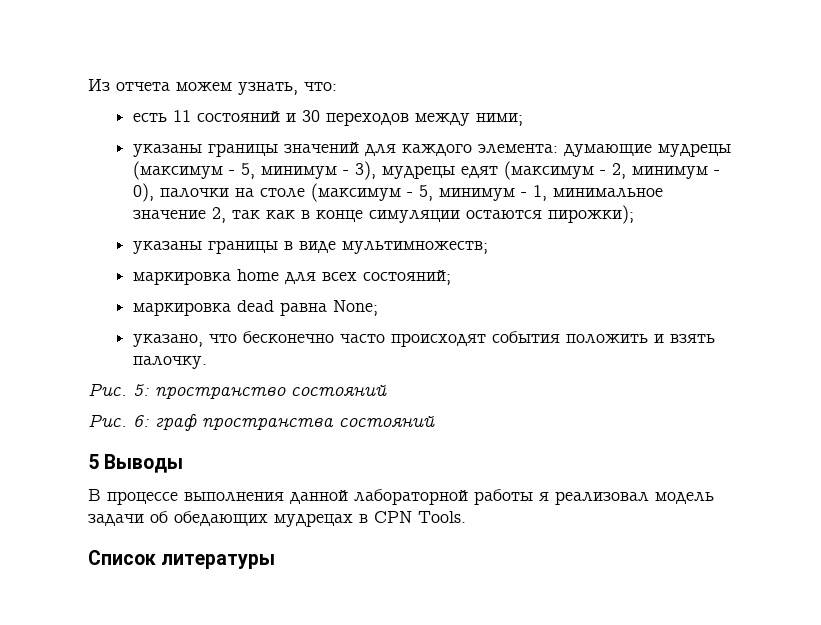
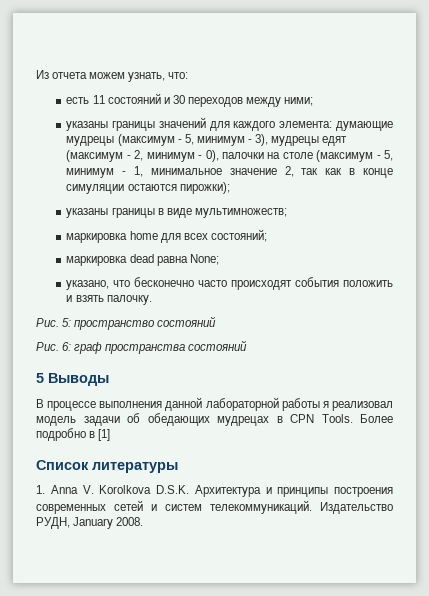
[88,550,276,569] // Список литературы -> [360,414,393,423] [36,428,111,441] [36,460,178,473] [36,485,393,497] [36,500,393,514] [36,517,144,529] Более подробно в [1] // Список литературы // 1. Anna V. Korolkova D.S.K. Архитектура и принципы построения современных сетей и систем телекоммуникаций. Издательство РУДН, January 2008.

